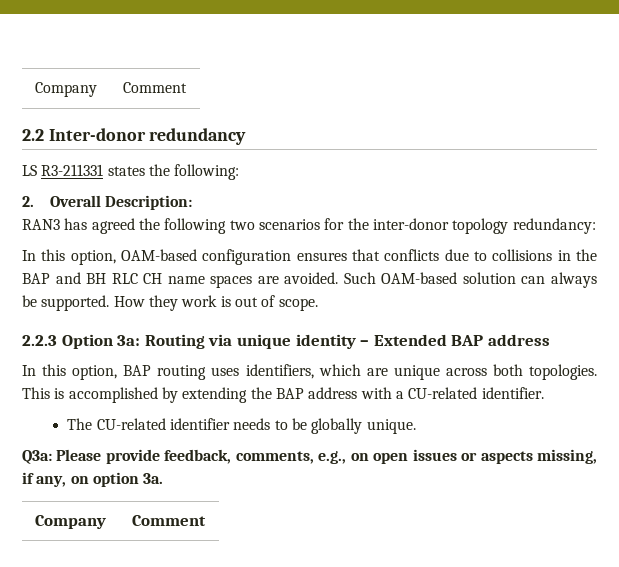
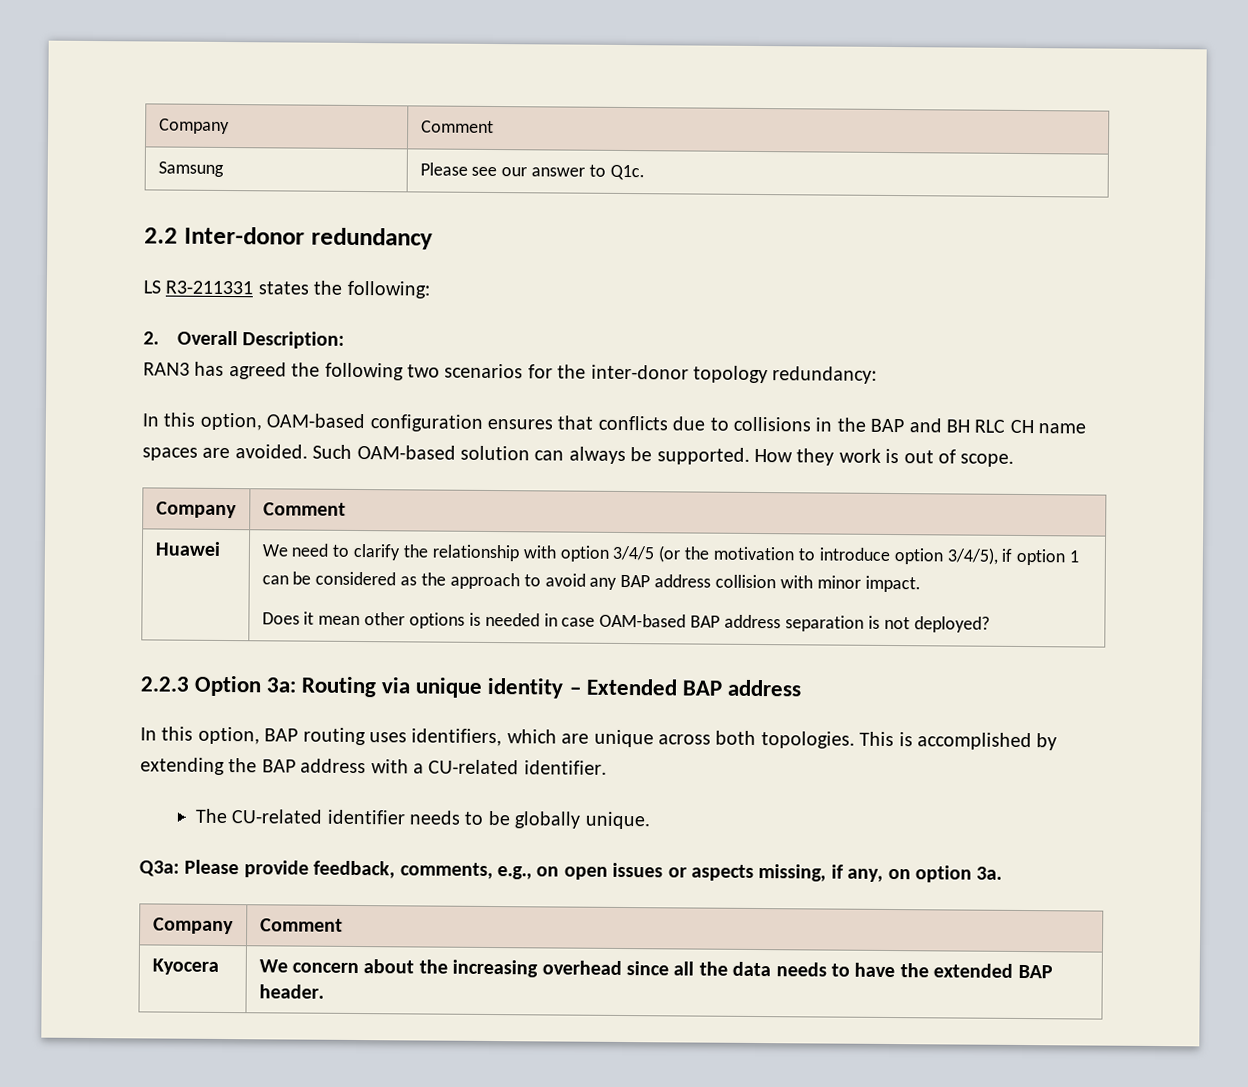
[34,82,97,97] [122,82,187,93] Company | Comment -> [158,118,230,135] [420,120,494,134] [157,161,224,177] [419,162,645,181] Company | Comment // Samsung | Please see our answer to Q1c.
(318, 304) none -> [155,501,237,519] [262,502,346,516] [154,541,221,556] [261,543,1080,566] [261,571,921,593] [261,611,990,633] // Company | Comment // Huawei | We need to clarify the relationship with option 3/4/5 (or the motivation to introduce option 3/4/5), if option 1 can be considered as the approach to avoid any BAP address collision with minor impact. // Does it mean other options is needed in case OAM-based BAP address separation is not deployed?
(206, 520) none -> [151,958,219,975] [258,959,1053,979] [258,984,324,999] // Kyocera | We concern about the increasing overhead since all the data needs to have the extended BAP header.

